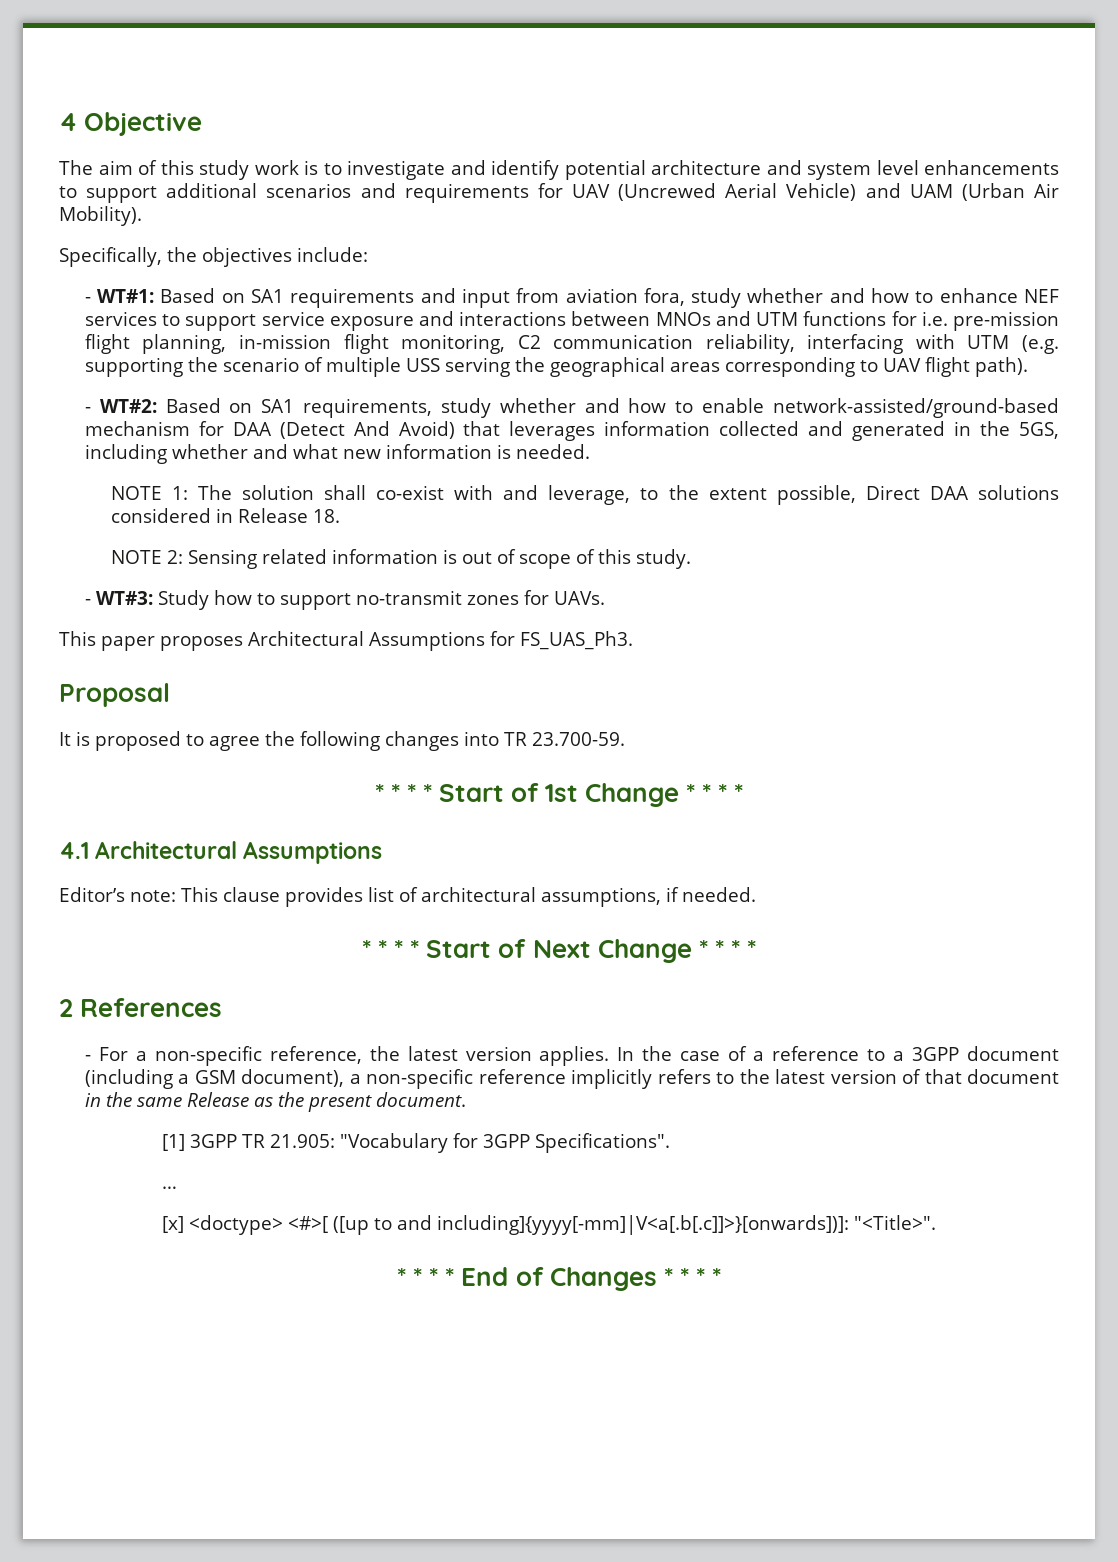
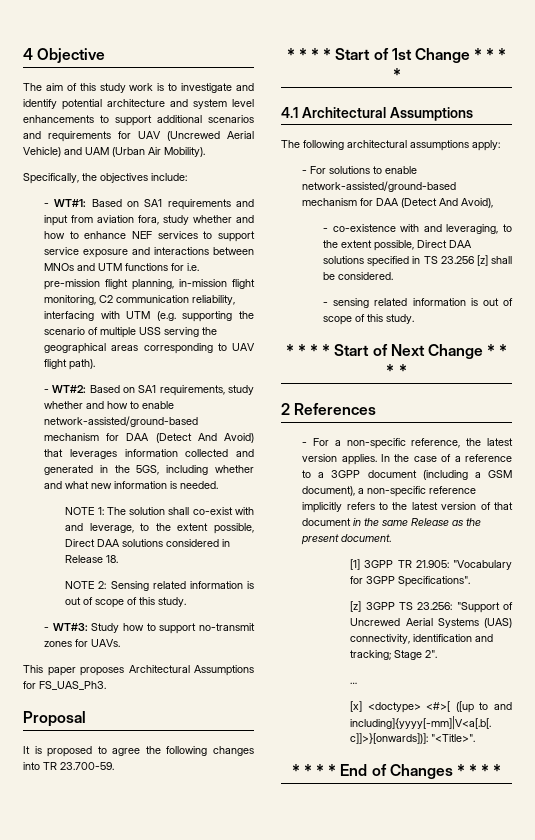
[59,887,757,907] Editor’s note: This clause provides list of architectural assumptions, if needed. -> [281,140,500,151] [302,166,418,174] [302,181,457,192] [302,198,494,208] [323,224,512,234] [323,240,473,251] [323,255,512,267] [323,272,394,280] [323,298,513,308] [323,314,415,325] The following architectural assumptions apply: // - For solutions to enable network-assisted/ground-based mechanism for DAA (Detect And Avoid), // - co-existence with and leveraging, to the extent possible, Direct DAA solutions specified in TS 23.256 [z] shall be considered. // - sensing related information is out of scope of this study.
(671, 1143) none -> [350,601,513,613] [350,618,512,628] [350,634,494,644] [350,650,438,660] // [z] 3GPP TS 23.256: "Support of Uncrewed Aerial Systems (UAS) connectivity, identification and tracking; Stage 2".

